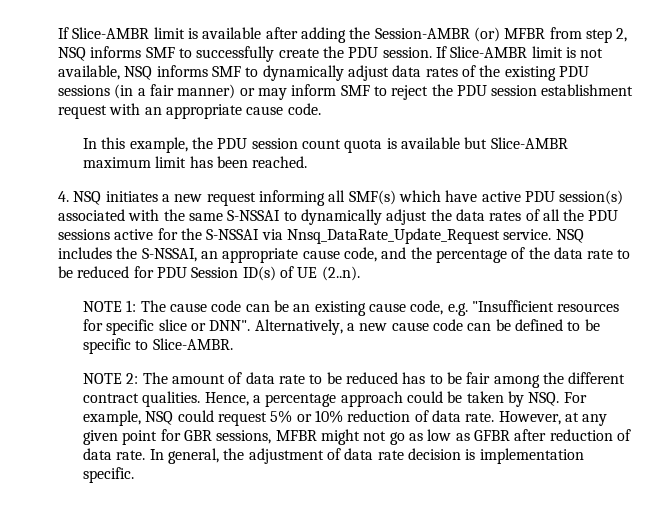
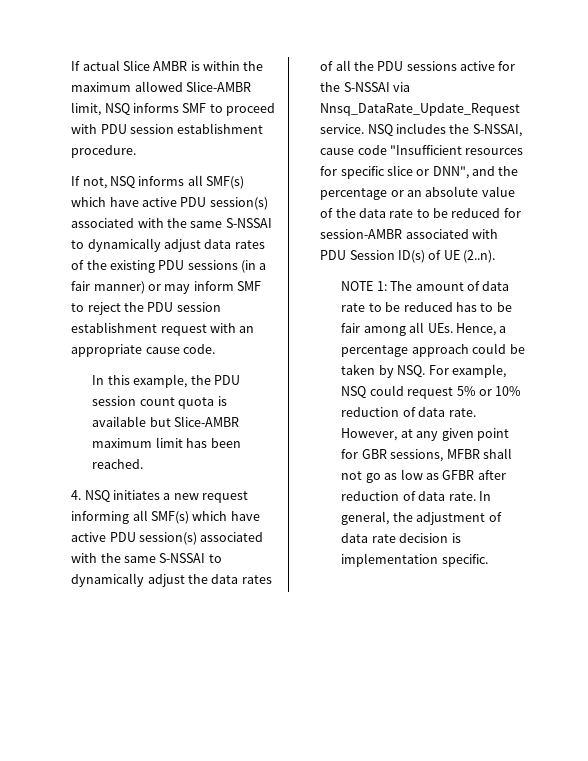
[58,27,628,43] [58,46,604,62] [58,65,241,80] If Slice-AMBR limit is available after adding the Session-AMBR (or) MFBR from step 2, NSQ informs SMF to successfully create the PDU session. If Slice-AMBR limit is not available, NSQ informs SMF -> [71,60,264,71] [71,81,251,92] [71,102,276,116] [71,123,264,134] [71,145,137,158] [71,175,245,189] [71,197,268,210] [71,218,272,228] If actual Slice AMBR is within the maximum allowed Slice-AMBR limit, NSQ informs SMF to proceed with PDU session establishment procedure. // If not, NSQ informs all SMF(s) which have active PDU session(s) associated with the same S-NSSAI
[200,247,507,263] an appropriate cause code, and the percentage -> [320,145,524,155] [320,165,519,179] [320,186,515,200] cause code "Insufficient resources for specific slice or DNN", and the percentage or an absolute value
(154, 272) none -> [320,229,498,239] session-AMBR associated with
[169,300,620,316] [83,319,600,335] [83,338,233,354] [83,372,168,384] cause code can be an existing cause code, e.g. "Insufficient resources for specific slice or DNN". Alternatively, a new cause code can be defined to be specific to Slice-AMBR. // NOTE 2: The -> (413, 286) none
[542,372,626,384] [83,391,201,407] the different contract qualities. -> [409,322,453,333] all UEs.
[320,429,360,445] might -> [482,448,512,459] shall

